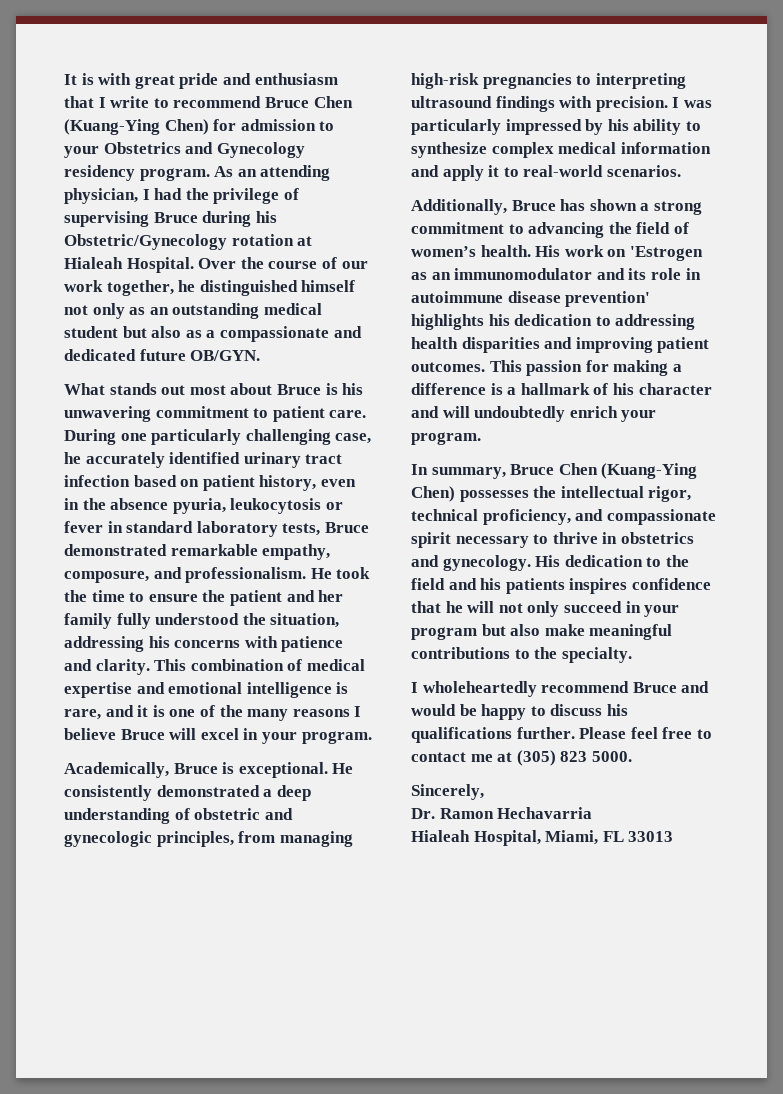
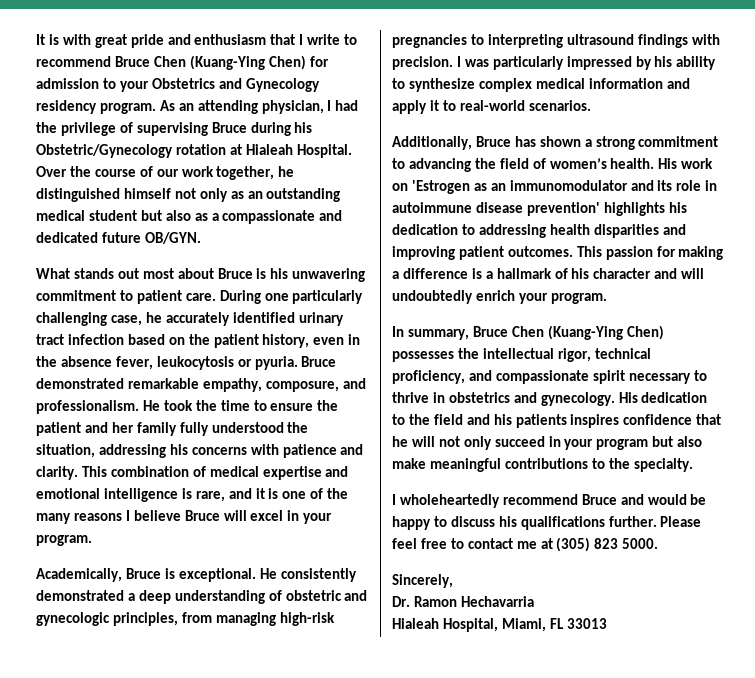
(200, 483) none -> [188,334,210,345] the
[172,498,226,514] pyuria, -> [115,356,153,370] fever,
[64,521,321,537] fever in standard laboratory tests, -> [254,356,298,370] pyuria.

